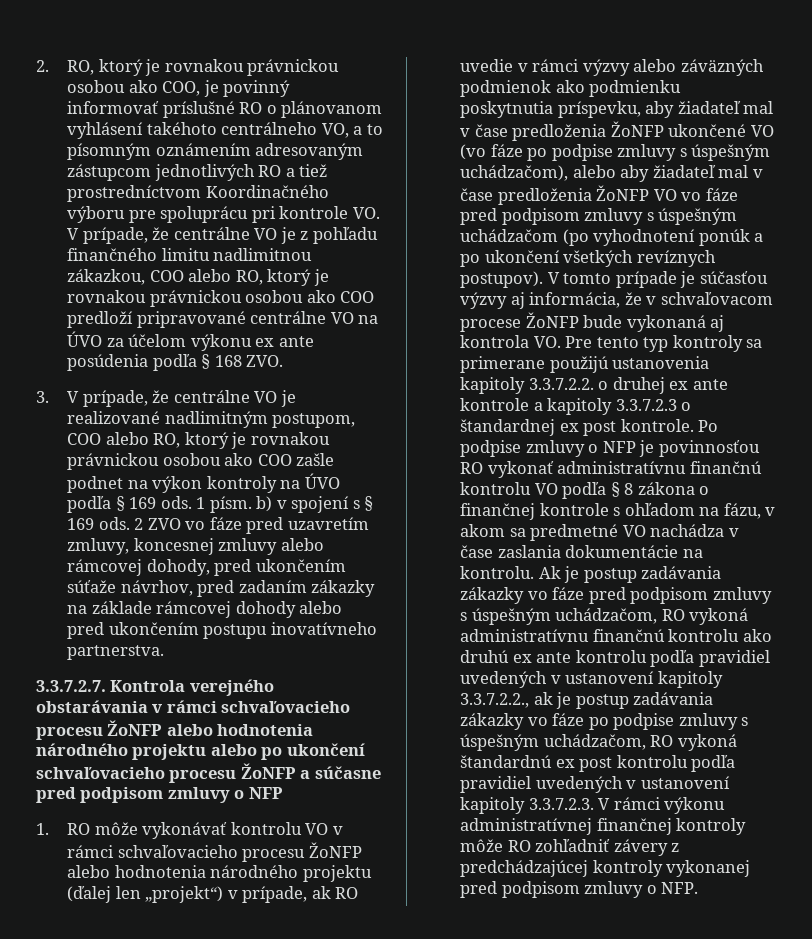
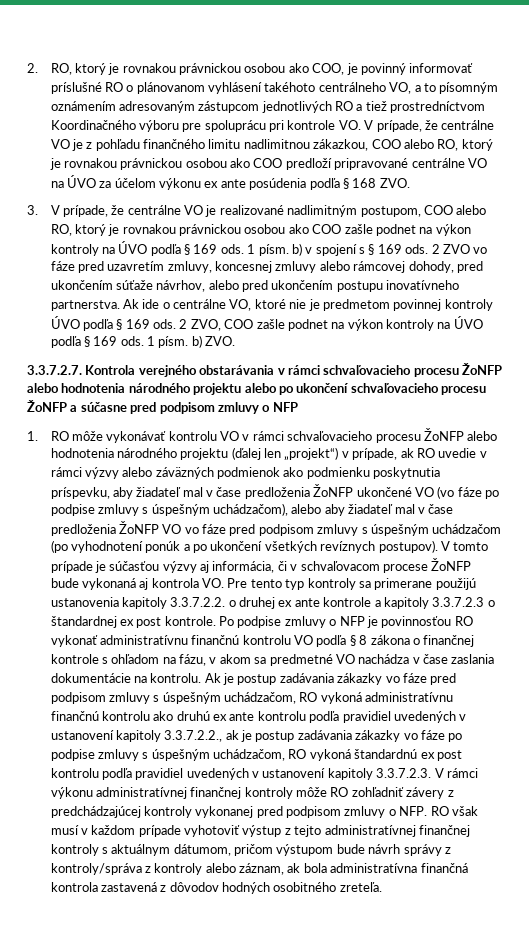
[197,580,376,597] [67,601,296,618] pred zadaním zákazky na základe rámcovej dohody -> (206, 286) none
(165, 652) none -> [122,299,493,311] [50,316,483,331] [50,335,236,348] Ak ide o centrálne VO, ktoré nie je predmetom povinnej kontroly ÚVO podľa § 169 ods. 2 ZVO, COO zašle podnet na výkon kontroly na ÚVO podľa § 169 ods. 1 písm. b) ZVO.
[624,292,642,305] že -> [277,561,287,571] či
(699, 888) none -> [430,806,478,816] [50,825,470,837] [50,844,451,856] [50,863,468,875] [50,882,382,894] RO však musí v každom prípade vyhotoviť výstup z tejto administratívnej finančnej kontroly s aktuálnym dátumom, pričom výstupom bude návrh správy z kontroly/správa z kontroly alebo záznam, ak bola administratívna finančná kontrola zastavená z dôvodov hodných osobitného zreteľa.

